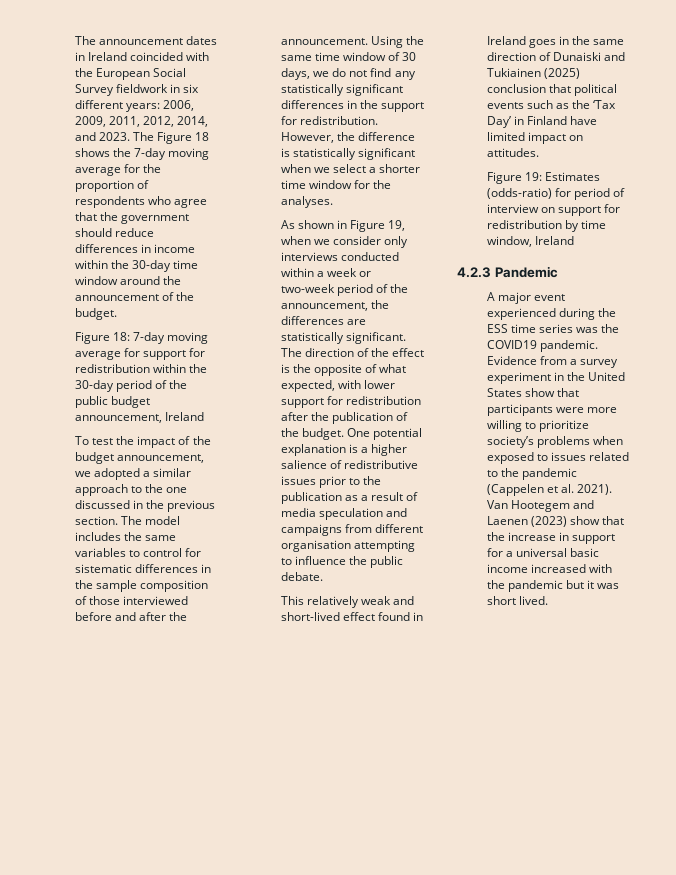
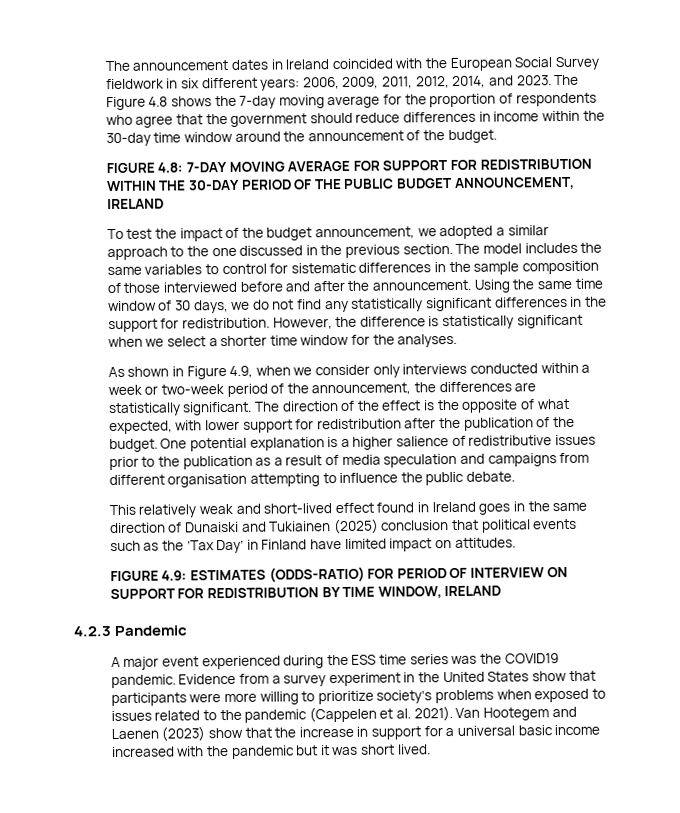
[195,132,210,141] 18 -> [148,96,169,107] 4.8
[75,332,209,344] [75,348,206,360] [75,364,208,373] [75,380,188,392] [75,396,151,408] [75,412,205,423] Figure 18: 7-day moving average for support for redistribution within the 30-day period of the public budget announcement, Ireland -> [105,158,592,174] [105,176,575,192] [106,198,164,210] FIGURE 4.8: 7-DAY MOVING AVERAGE FOR SUPPORT FOR REDISTRIBUTION WITHIN THE 30-DAY PERIOD OF THE PUBLIC BUDGET ANNOUNCEMENT, IRELAND
[388,220,406,231] 19, -> [229,365,254,378] 4.9,
[487,172,601,184] [487,188,626,200] [487,204,621,216] [487,220,607,232] [487,236,575,247] Figure 19: Estimates (odds-ratio) for period of interview on support for redistribution by time window, Ireland -> [109,566,568,583] [109,585,502,600] FIGURE 4.9: ESTIMATES (ODDS-RATIO) FOR PERIOD OF INTERVIEW ON SUPPORT FOR REDISTRIBUTION BY TIME WINDOW, IRELAND

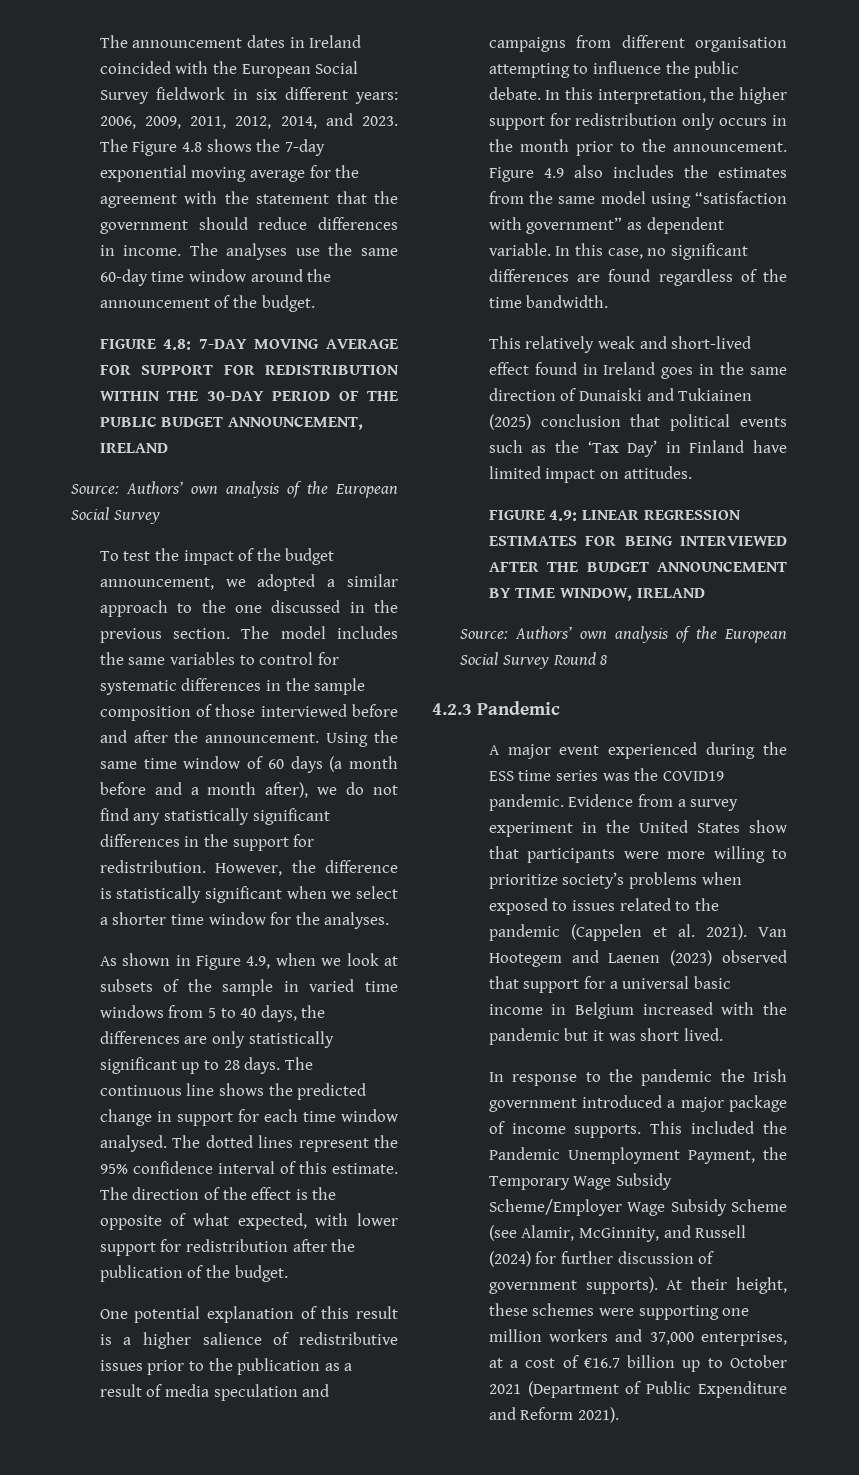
(277, 102) none -> [99,165,187,182] exponential
[429,92,597,108] [105,114,174,128] proportion of respondents who agree -> [99,191,330,208] agreement with the statement
[493,110,605,122] [105,132,151,147] income within the 30-day -> [123,243,398,260] [99,269,148,286] income. The analyses use the same 60-day
(164, 204) none -> [71,481,398,498] [71,507,160,524] // Source: Authors’ own analysis of the European Social Survey
[290,262,357,274] sistematic -> [99,680,177,695] systematic
[174,299,229,314] 30 days, -> [267,756,398,773] [99,782,309,798] 60 days (a month before and a month after),
[315,362,591,378] [107,381,537,398] [107,401,253,417] consider only interviews conducted within a week or two-week period of the announcement, the differences are statistically significant. -> [346,953,398,966] [99,979,398,996] [99,1005,326,1022] [99,1031,334,1048] [99,1057,313,1074] [99,1083,367,1100] [99,1109,398,1126] [99,1135,398,1152] [99,1161,398,1174] look at subsets of the sample in varied time windows from 5 to 40 days, the differences are only statistically significant up to 28 days. The continuous line shows the predicted change in support for each time window analysed. The dotted lines represent the 95% confidence interval of this estimate.
(158, 445) none -> (288, 1273) //
(325, 444) none -> [300,1306,398,1319] of this result
(516, 476) none -> [545,87,787,104] [488,113,787,130] [488,139,787,156] [488,165,787,182] [488,191,787,208] [488,217,724,234] [488,243,748,260] [488,269,787,286] [488,295,609,308] In this interpretation, the higher support for redistribution only occurs in the month prior to the announcement. Figure 4.9 also includes the estimates from the same model using “satisfaction with government” as dependent variable. In this case, no significant differences are found regardless of the time bandwidth.
[189,566,568,583] [109,585,502,600] ESTIMATES (ODDS-RATIO) FOR PERIOD OF INTERVIEW ON SUPPORT FOR REDISTRIBUTION BY TIME WINDOW, IRELAND -> [581,510,741,520] [488,536,787,546] [488,561,787,572] [488,588,705,601] [460,626,787,643] [460,652,608,669] LINEAR REGRESSION ESTIMATES FOR BEING INTERVIEWED AFTER THE BUDGET ANNOUNCEMENT BY TIME WINDOW, IRELAND // Source: Authors’ own analysis of the European Social Survey Round 8
[207,726,369,739] show that the increase in -> [722,950,787,963] [488,976,519,989] observed that
(601, 730) none -> [551,1002,635,1019] in Belgium
(431, 749) none -> [488,1069,787,1086] [488,1095,787,1112] [488,1121,787,1138] [488,1147,787,1164] [488,1173,672,1190] [488,1199,787,1216] [488,1225,747,1242] [488,1251,715,1267] [488,1277,787,1294] [488,1303,750,1320] [488,1329,787,1346] [488,1355,787,1372] [488,1381,787,1398] [488,1407,619,1423] // In response to the pandemic the Irish government introduced a major package of income supports. This included the Pandemic Unemployment Payment, the Temporary Wage Subsidy Scheme/Employer Wage Subsidy Scheme (see Alamir, McGinnity, and Russell (2024) for further discussion of government supports). At their height, these schemes were supporting one million workers and 37,000 enterprises, at a cost of €16.7 billion up to October 2021 (Department of Public Expenditure and Reform 2021).

